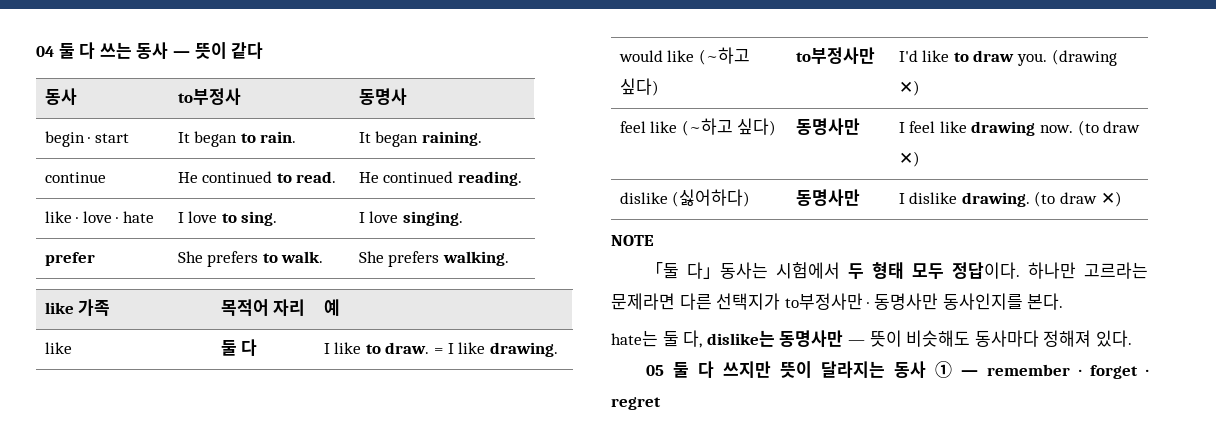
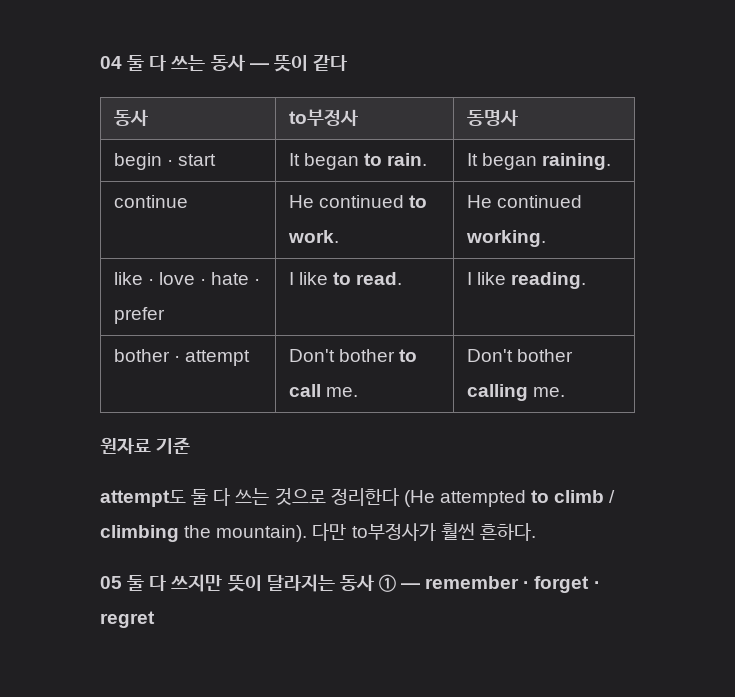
[296,171,337,183] [358,171,522,186] read. | He continued reading. -> [287,230,339,243] [466,195,582,208] [465,230,546,247] work. | He continued working.
[177,211,278,226] [358,211,463,226] [44,252,95,266] [177,251,324,267] [358,251,509,267] [44,299,111,316] [220,299,306,316] [323,299,340,316] [44,342,72,354] [220,339,258,356] [323,342,558,357] [618,47,750,65] [619,78,659,96] [795,47,875,64] [898,49,1117,66] [898,80,920,96] [619,118,777,136] [795,118,860,135] [898,120,1141,136] [898,151,920,167] [619,189,751,207] [795,189,860,206] [898,191,1122,207] [611,235,654,246] [645,262,1148,279] [611,293,1064,310] [611,330,1132,348] | I love to sing. | I love singing. // prefer | She prefers to walk. | She prefers walking. // like 가족 | 목적어 자리 | 예 // like | 둘 다 | I like to draw. = I like drawing. // would like (~하고 싶다) | to부정사만 | I'd like to draw you. (drawing ✕) // feel like (~하고 싶다) | 동명사만 | I feel like drawing now. (to draw ✕) // dislike (싫어하다) | 동명사만 | I dislike drawing. (to draw ✕) // NOTE // 「둘 다」동사는 시험에서 두 형태 모두 정답이다. 하나만 고르라는 문제라면 다른 선택지가 to부정사만 · 동명사만 동사인지를 본다. // hate는 둘 다, dislike는 동명사만 — 뜻이 비슷해도 동사마다 정해져 있다. -> [254,279,261,285] [113,307,165,324] [288,272,403,285] [466,272,586,289] [113,349,250,366] [288,349,417,362] [288,384,358,397] [466,349,573,362] [466,384,565,401] [100,437,191,454] [100,488,616,507] [100,523,536,542] · prefer | I like to read. | I like reading. // bother · attempt | Don't bother to call me. | Don't bother calling me. // 원자료 기준 // attempt도 둘 다 쓰는 것으로 정리한다 (He attempted to climb / climbing the mountain). 다만 to부정사가 훨씬 흔하다.

